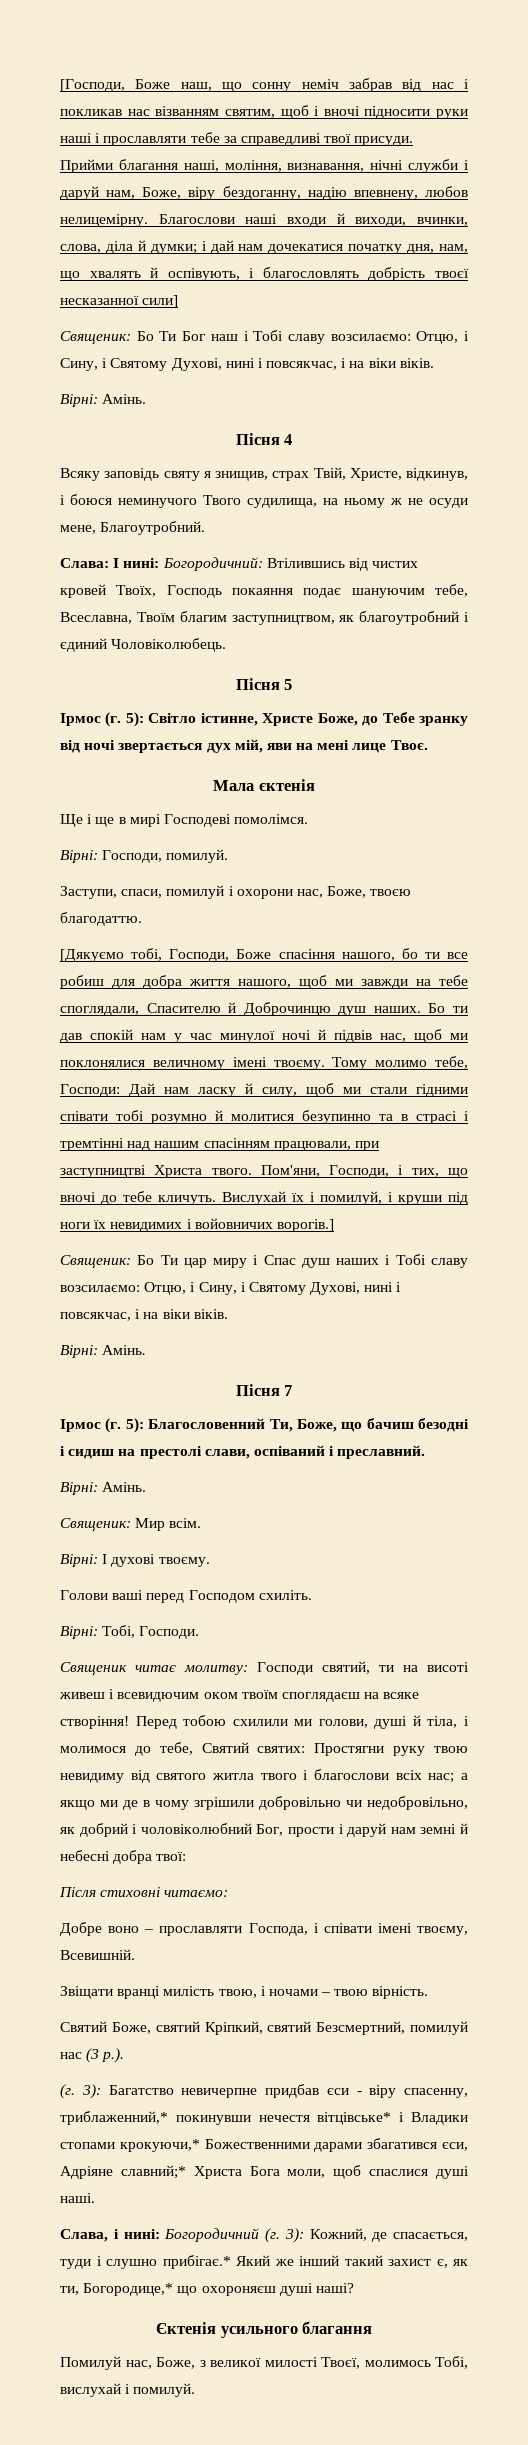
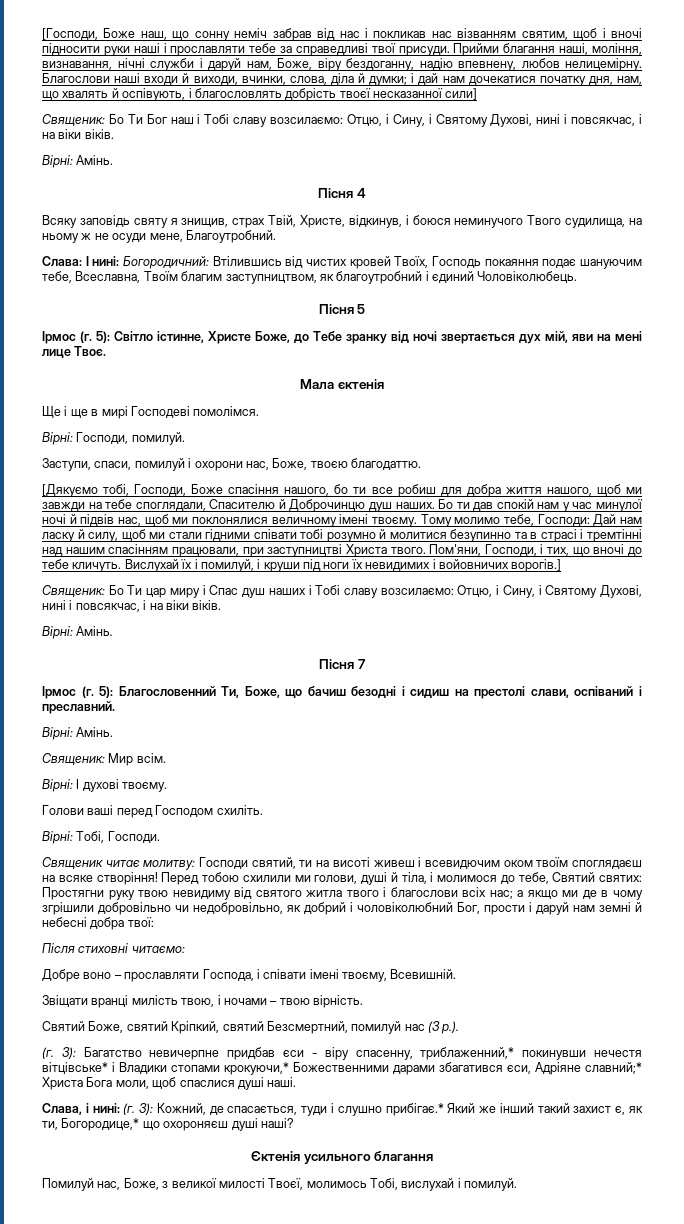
[164,2228,260,2242] Богородичний -> (120, 1108) none

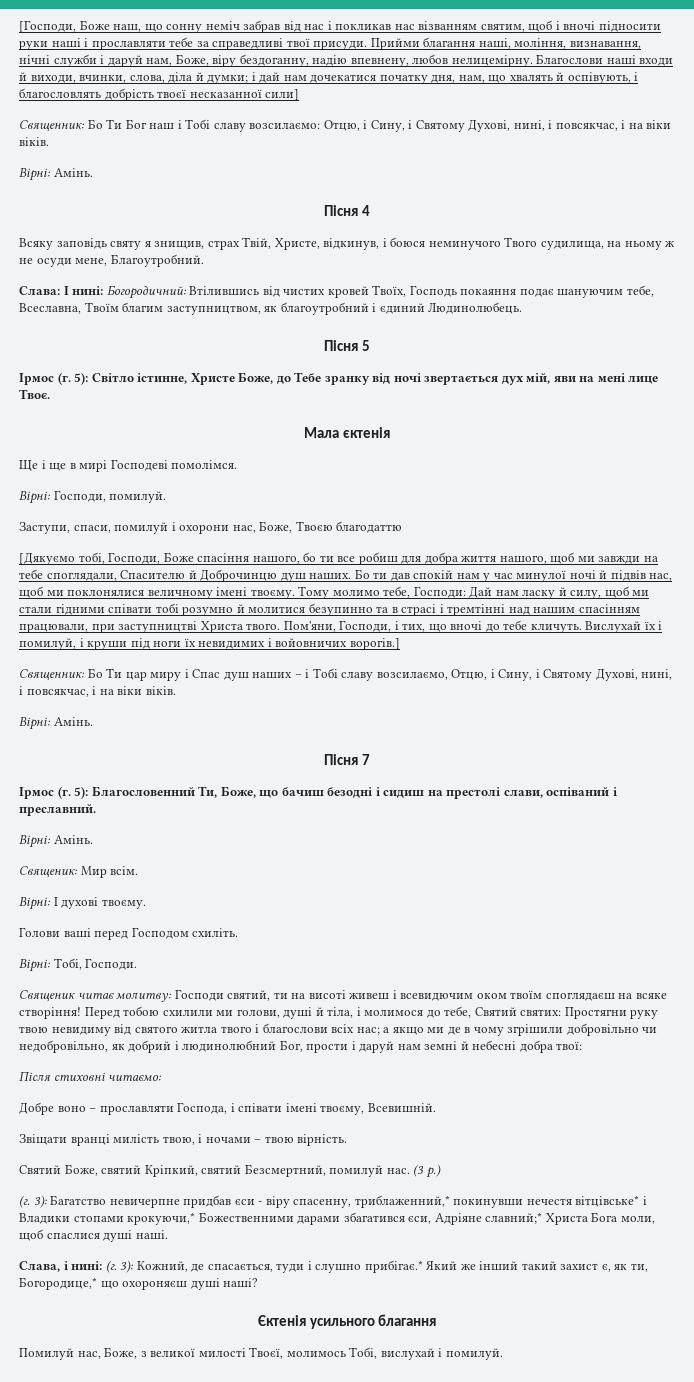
[42,114,105,126] Священик: -> [19,120,85,132] Священник:
[536,114,561,124] нині -> [513,120,545,131] нині,
[477,271,578,283] Чоловіколюбець. -> [428,302,523,314] Людинолюбець.
[310,458,421,470] твоєю благодаттю. -> [295,521,403,533] Твоєю благодаттю
[42,585,105,597] Священик: -> [19,669,85,681] Священник:
[308,585,642,598] [42,600,66,610] і Тобі славу возсилаємо: Отцю, і Сину, і Святому Духові, нині -> [294,668,673,681] – і Тобі славу возсилаємо, Отцю, і Сину, і Святому Духові, нині,
[357,902,453,912] чоловіколюбний -> [182,1040,277,1052] людинолюбний
[404,1021,460,1034] нас (3 р.). -> [386,1164,441,1178] нас. (3 р.)

